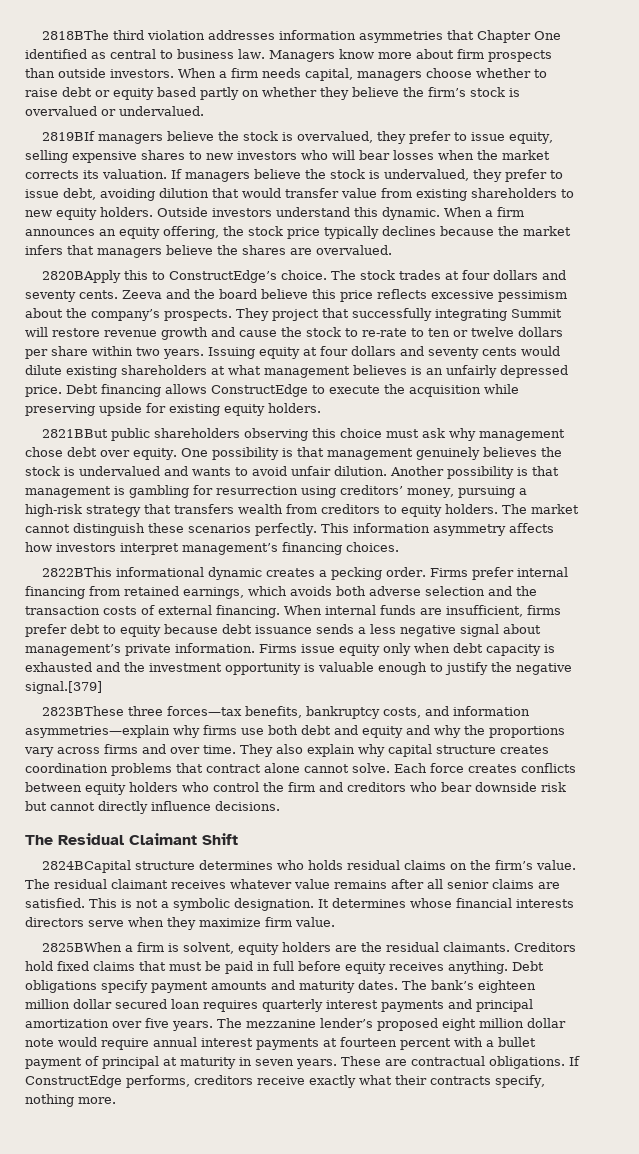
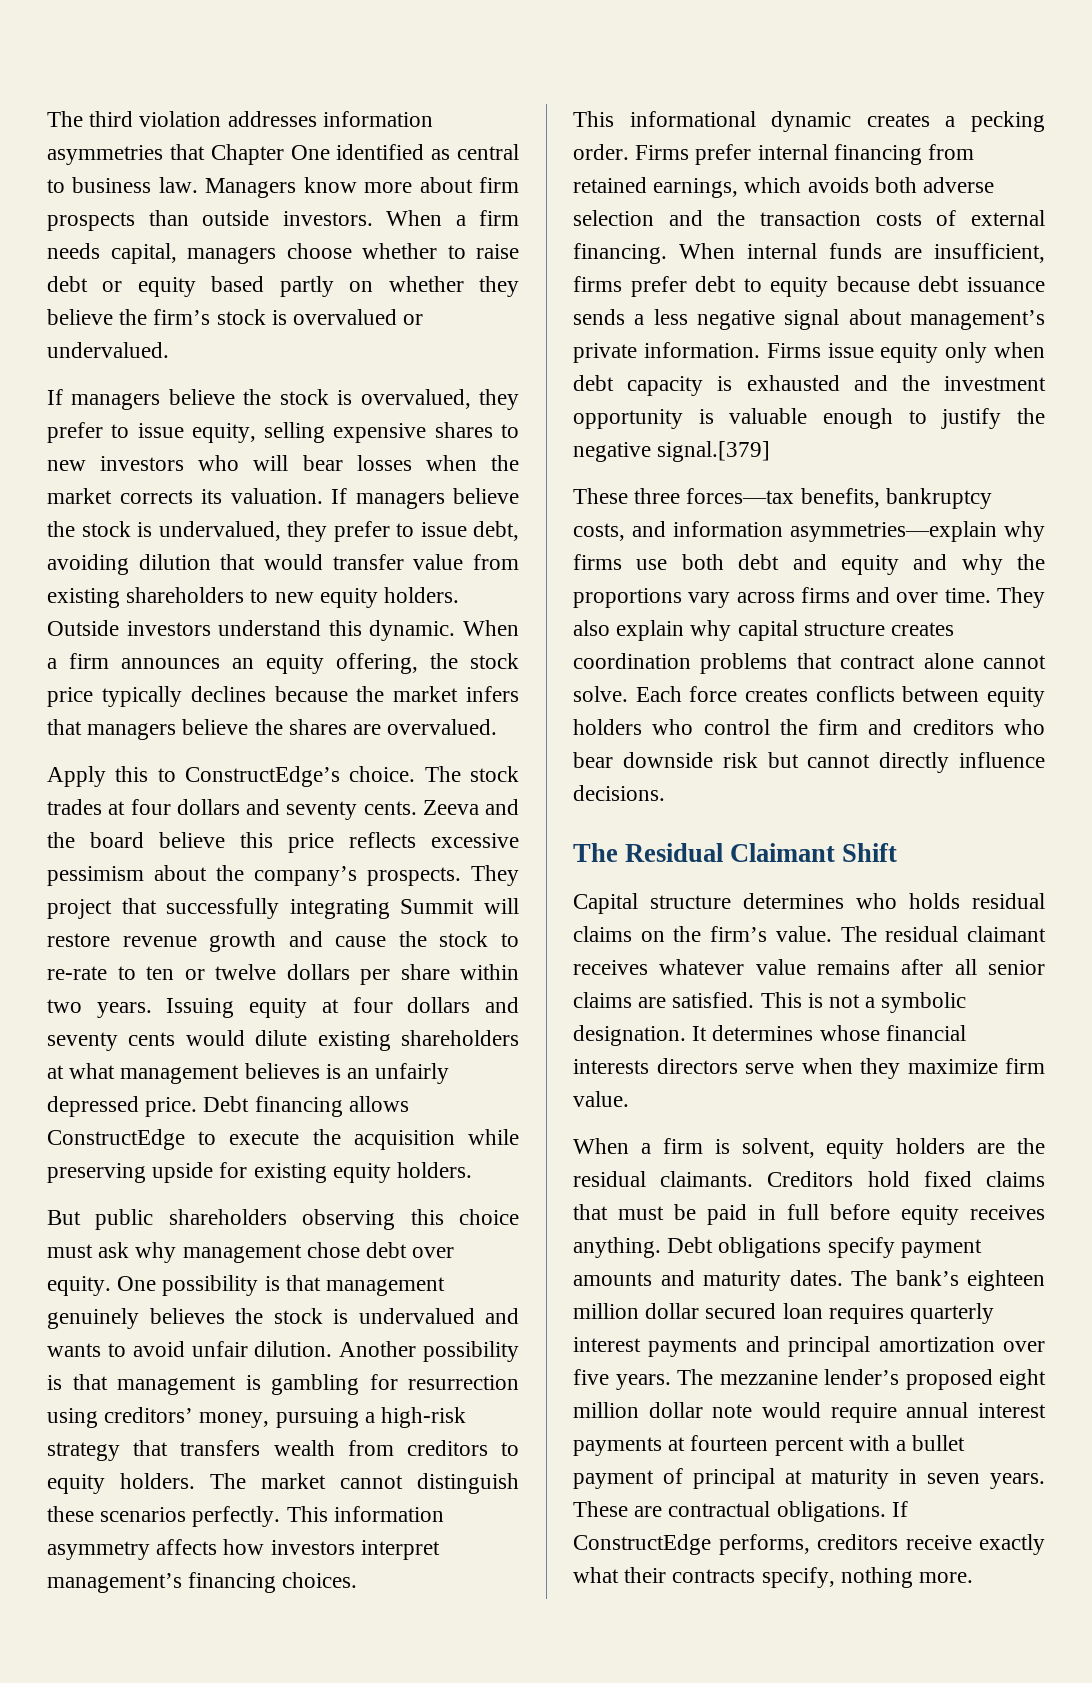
[42,30,110,40] 2818BThe -> [47,111,83,127] The
[42,131,96,141] 2819BIf -> [47,389,63,405] If
[42,270,122,283] 2820BApply -> [47,766,106,787] Apply
[42,429,109,438] 2821BBut -> [47,1210,81,1225] But
[42,567,113,577] 2822BThis -> [573,111,614,127] This
[42,706,125,716] 2823BThese -> [573,488,628,504] These
[42,860,132,873] 2824BCapital -> [573,893,638,914] Capital
[42,942,123,952] 2825BWhen -> [573,1138,629,1154] When

